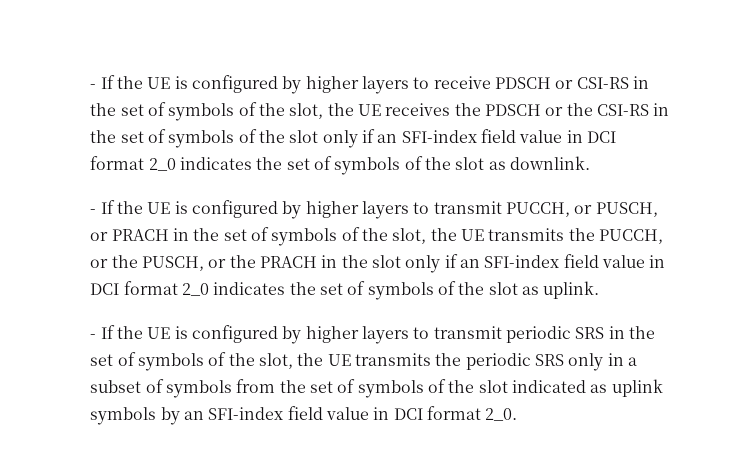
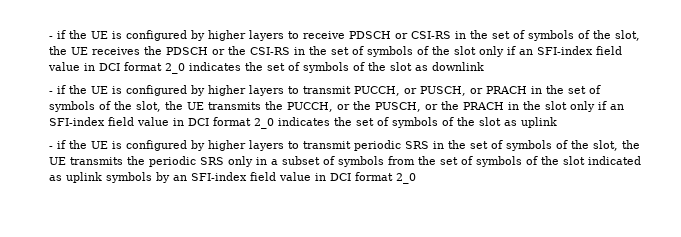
[90,75,115,89] - If -> [48,30,66,39] - if
[509,156,590,170] [90,200,115,214] downlink. // - If -> [431,62,484,71] [48,85,66,94] downlink // - if
[543,281,600,299] [90,325,115,339] uplink. // - If -> [520,117,557,128] [48,140,66,149] uplink // - if
[485,408,518,421] 2_0. -> [395,173,416,184] 2_0

